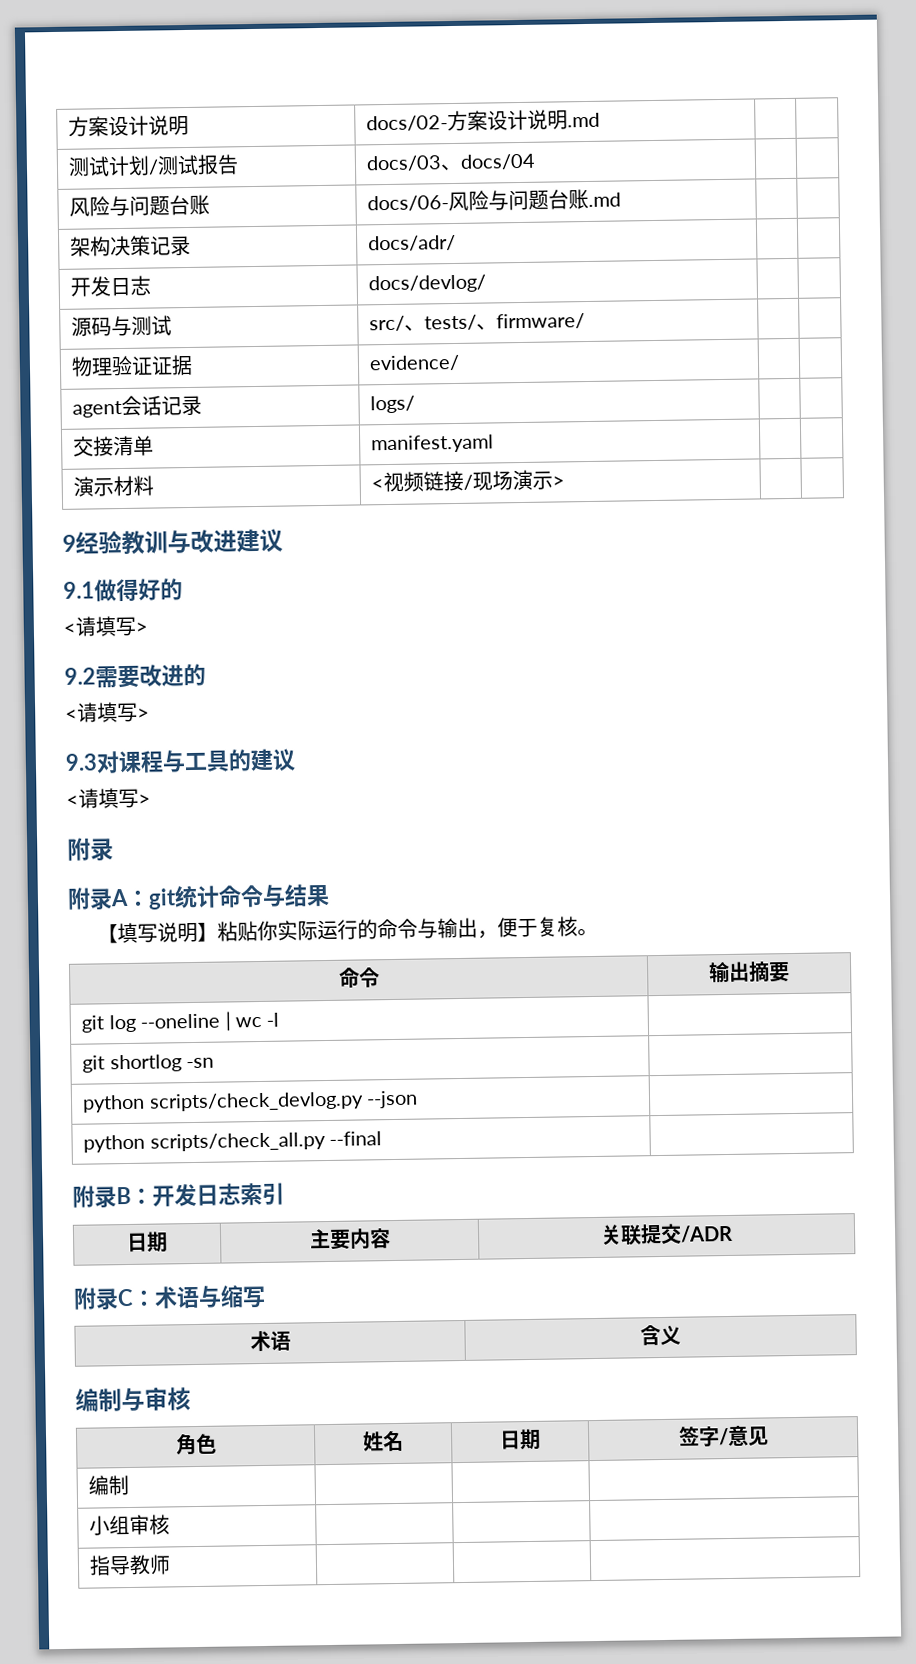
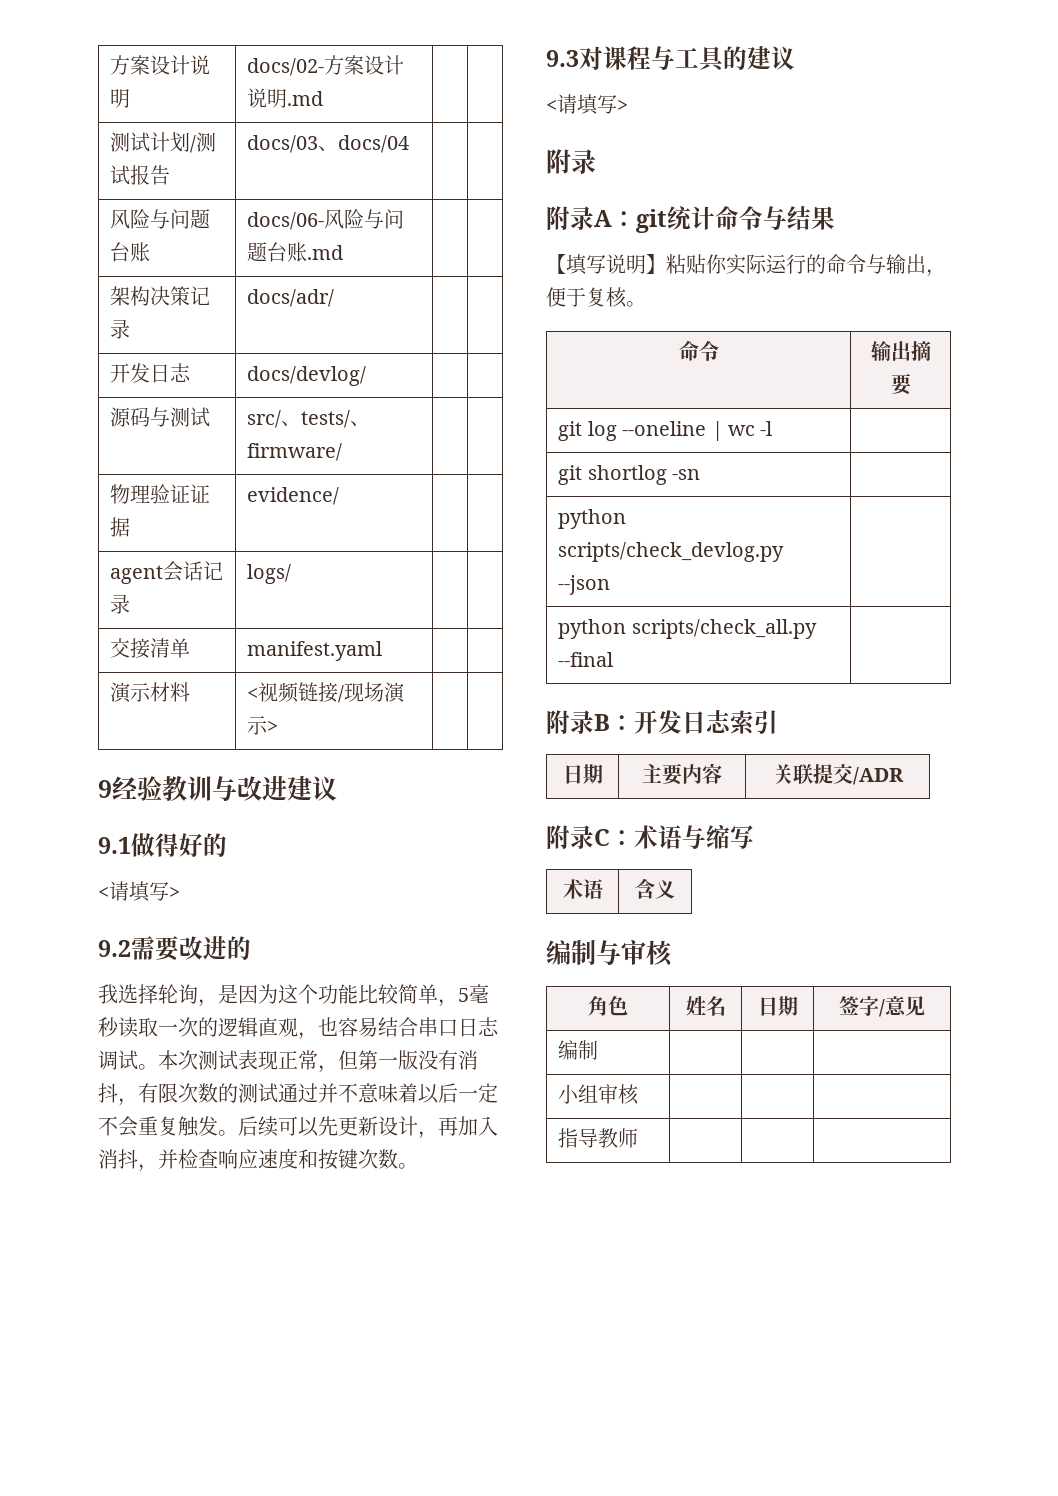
[65,702,150,723] <请填写> -> [98,984,489,1007] [98,1017,499,1040] [98,1050,478,1073] [98,1083,498,1106] [98,1116,498,1139] [98,1148,418,1172] 我选择轮询，是因为这个功能比较简单，5毫秒读取一次的逻辑直观，也容易结合串口日志调试。本次测试表现正常，但第一版没有消抖，有限次数的测试通过并不意味着以后一定不会重复触发。后续可以先更新设计，再加入消抖，并检查响应速度和按键次数。

